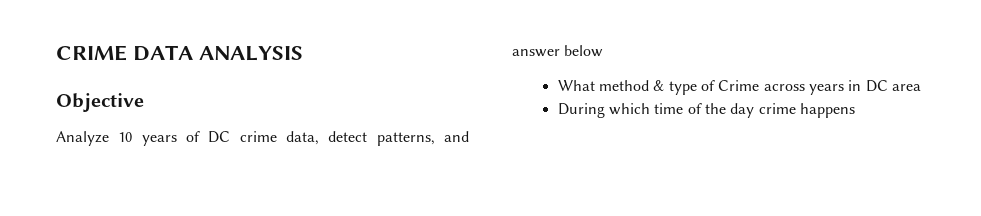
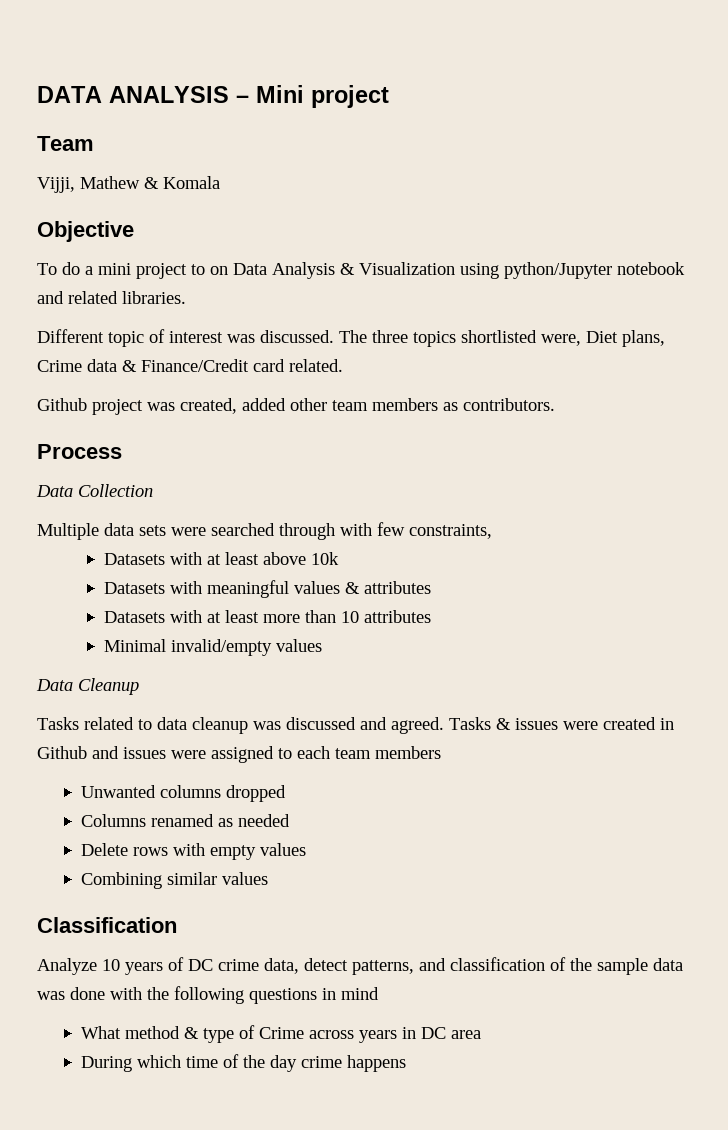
[56,45,127,61] CRIME -> (37, 94) none
[56,93,144,112] // Objective -> [236,85,389,108] [37,136,94,151] [37,176,220,193] [37,221,134,242] [37,262,685,279] [37,291,186,304] [37,329,665,347] [37,359,343,372] [37,398,555,415] [37,444,122,459] [36,484,153,497] [37,522,492,540] [103,552,339,565] [103,580,431,598] [103,610,431,623] [103,639,322,656] [36,678,139,695] [37,717,674,734] [37,746,441,763] [80,785,286,802] [80,814,290,827] [80,843,306,860] [80,872,268,889] [37,917,177,933] – Mini project // Team // Vijji, Mathew & Komala // Objective // To do a mini project to on Data Analysis & Visualization using python/Jupyter notebook and related libraries. // Different topic of interest was discussed. The three topics shortlisted were, Diet plans, Crime data & Finance/Credit card related. // Github project was created, added other team members as contributors. // Process // Data Collection // Multiple data sets were searched through with few constraints, // Datasets with at least above 10k // Datasets with meaningful values & attributes // Datasets with at least more than 10 attributes // Minimal invalid/empty values // Data Cleanup // Tasks related to data cleanup was discussed and agreed. Tasks & issues were created in Github and issues were assigned to each team members // Unwanted columns dropped // Columns renamed as needed // Delete rows with empty values // Combining similar values // Classification
[512,45,604,57] answer below -> [450,957,683,975] [37,986,379,1004] classification of the sample data was done with the following questions in mind

